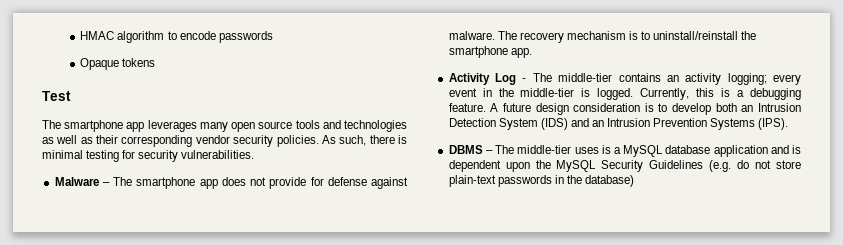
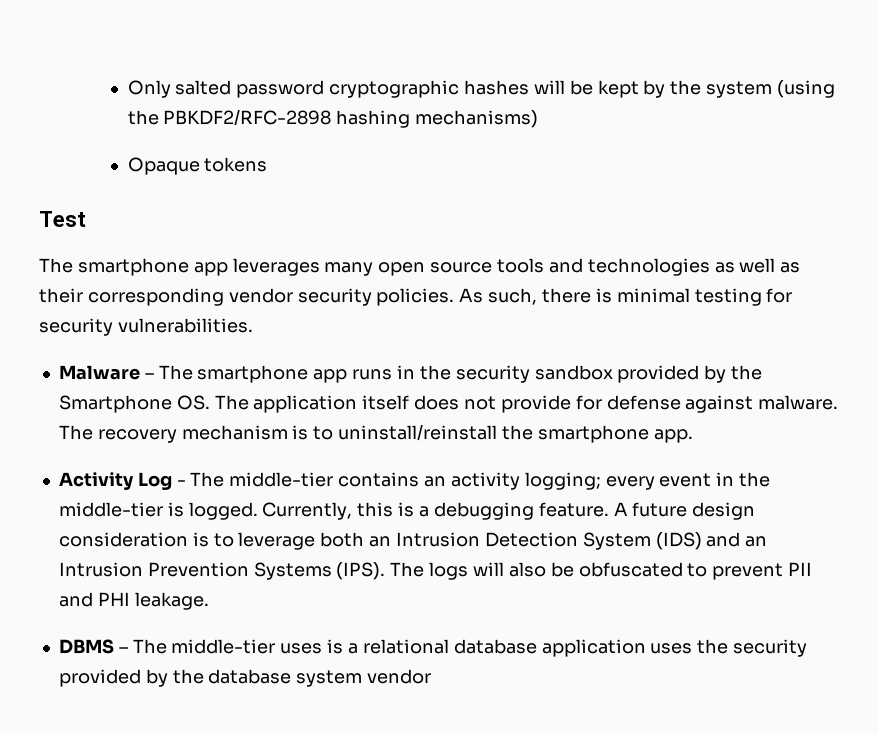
[80,31,273,43] HMAC algorithm to encode passwords -> [127,80,836,98] [127,109,539,128] Only salted password cryptographic hashes will be kept by the system (using the PBKDF2/RFC-2898 hashing mechanisms)
(218, 184) none -> [352,365,763,383] [58,395,410,413] runs in the security sandbox provided by the Smartphone OS. The application itself
[672,103,712,115] develop -> [238,532,316,550] leverage
(789, 124) none -> [390,562,813,580] [58,592,209,610] The logs will also be obfuscated to prevent PII and PHI leakage.
[623,145,664,157] MySQL -> [362,639,449,654] relational
[770,145,801,154] [448,160,802,172] [448,175,635,187] and is dependent upon the MySQL Security Guidelines (e.g. do not store plain-text passwords in the database) -> [650,639,808,657] [58,669,432,687] uses the security provided by the database system vendor

